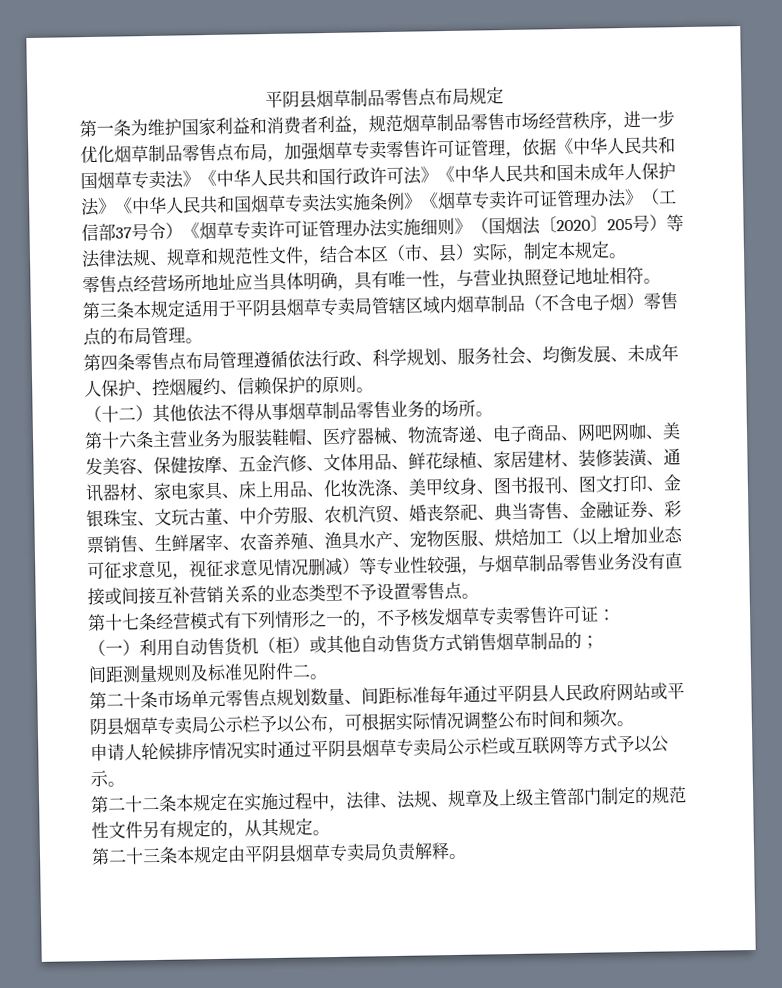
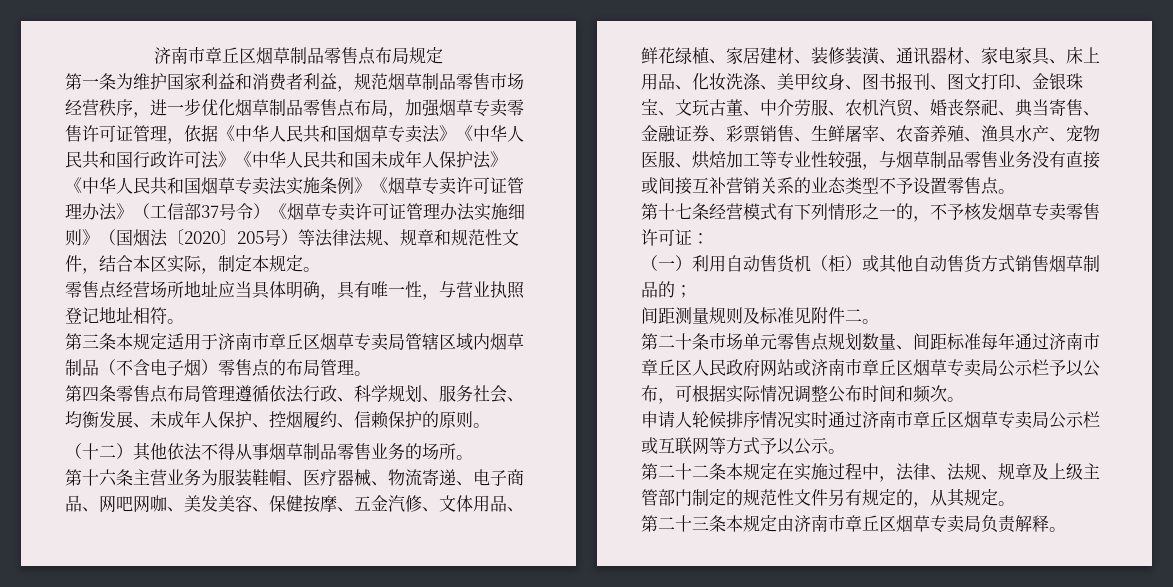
[265,90,317,109] 平阴县 -> [154,47,256,64] 济南市章丘区
[387,243,474,263] （市、县） -> (167, 263) none
[235,298,288,318] 平阴县 -> [218,333,320,350] 济南市章丘区
[562,526,683,546] [87,557,360,580] （以上增加业态可征求意见，视征求意见情况删减） -> (760, 159) none
[497,684,549,703] 平阴县 -> [1049,333,1100,350] [641,359,692,376] 济南市章丘区
[667,682,685,700] [89,717,125,736] 平阴县 -> [811,359,913,376] 济南市章丘区
[311,739,363,758] 平阴县 -> [862,411,964,428] 济南市章丘区
[244,844,297,863] 平阴县 -> [794,515,896,532] 济南市章丘区

